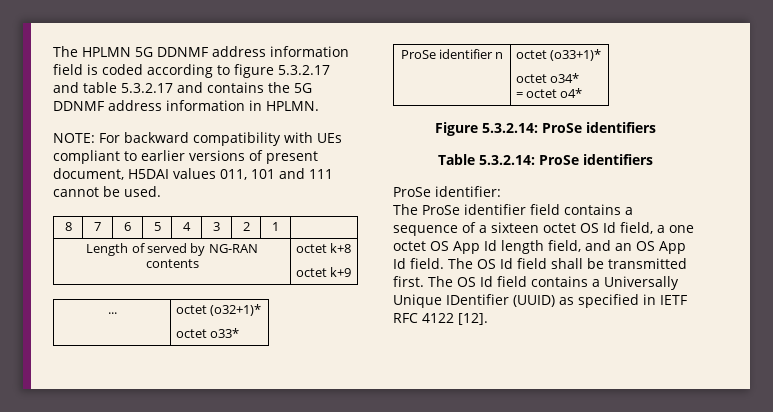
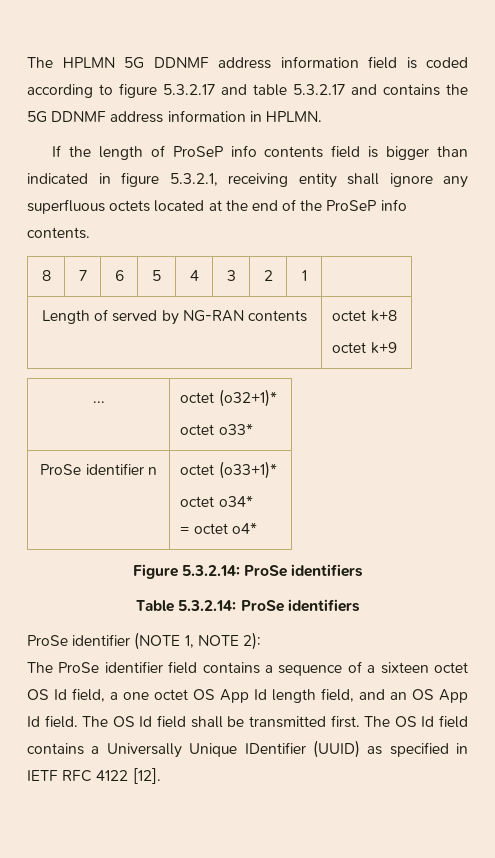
[53,132,342,146] [53,150,318,164] [53,168,333,180] [53,186,161,197] NOTE: For backward compatibility with UEs compliant to earlier versions of present document, H5DAI values 011, 101 and 111 cannot be used. -> [52,145,468,160] [27,172,468,188] [27,199,407,214] [27,227,90,239] If the length of ProSeP info contents field is bigger than indicated in figure 5.3.2.1, receiving entity shall ignore any superfluous octets located at the end of the ProSeP info contents.
[435,186,501,197] identifier: -> [72,632,261,650] identifier (NOTE 1, NOTE 2):

